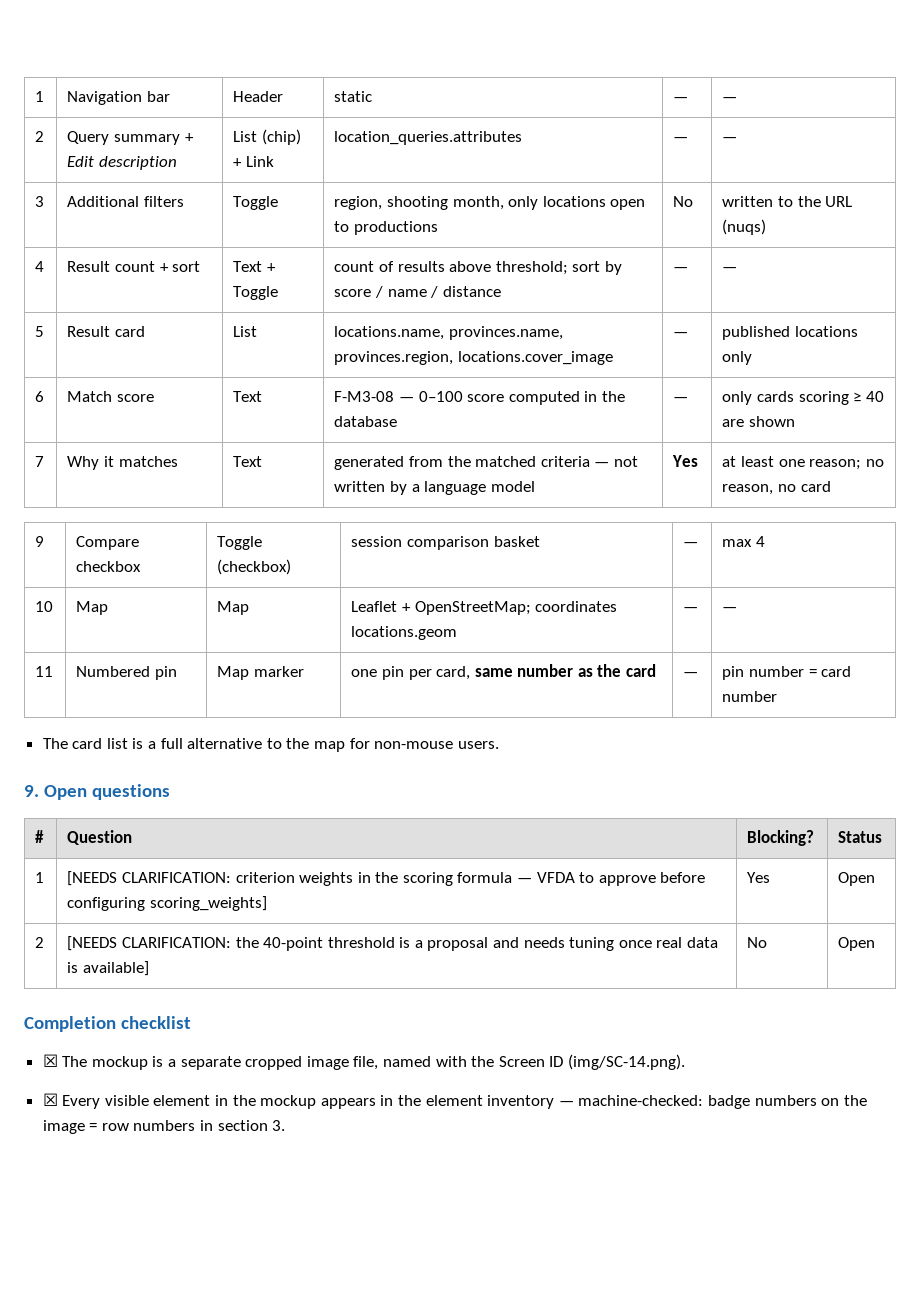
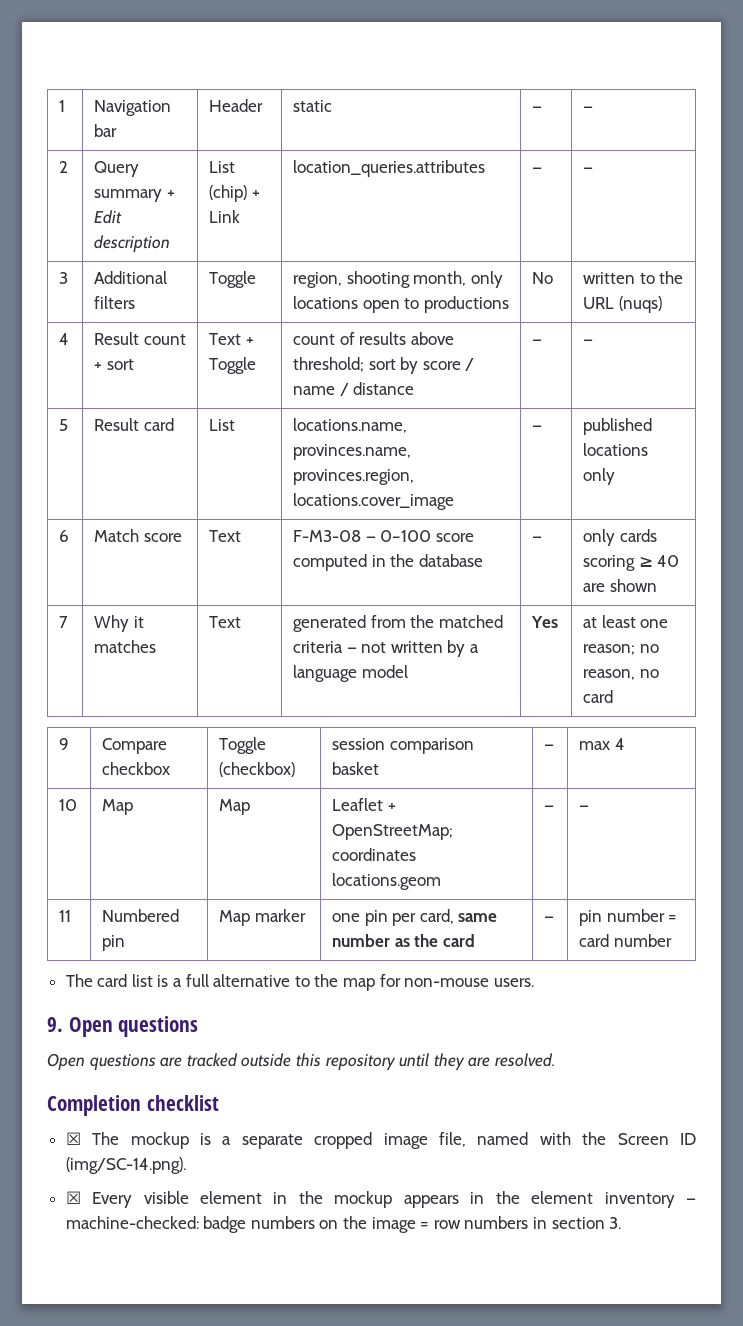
[35,830,45,843] [67,830,133,845] [747,830,815,846] [838,831,883,843] [35,872,45,883] [67,871,706,886] [67,896,267,911] [747,872,771,883] [838,872,876,886] [35,937,45,948] [67,936,719,951] [67,961,149,976] [747,937,768,948] [838,937,876,951] // # | Question | Blocking? | Status // 1 | [NEEDS CLARIFICATION: criterion weights in the scoring formula — VFDA to approve before configuring scoring_weights] | Yes | Open // 2 | [NEEDS CLARIFICATION: the 40-point threshold is a proposal and needs tuning once real data is available] | No | Open -> [47,1053,556,1071] // Open questions are tracked outside this repository until they are resolved.

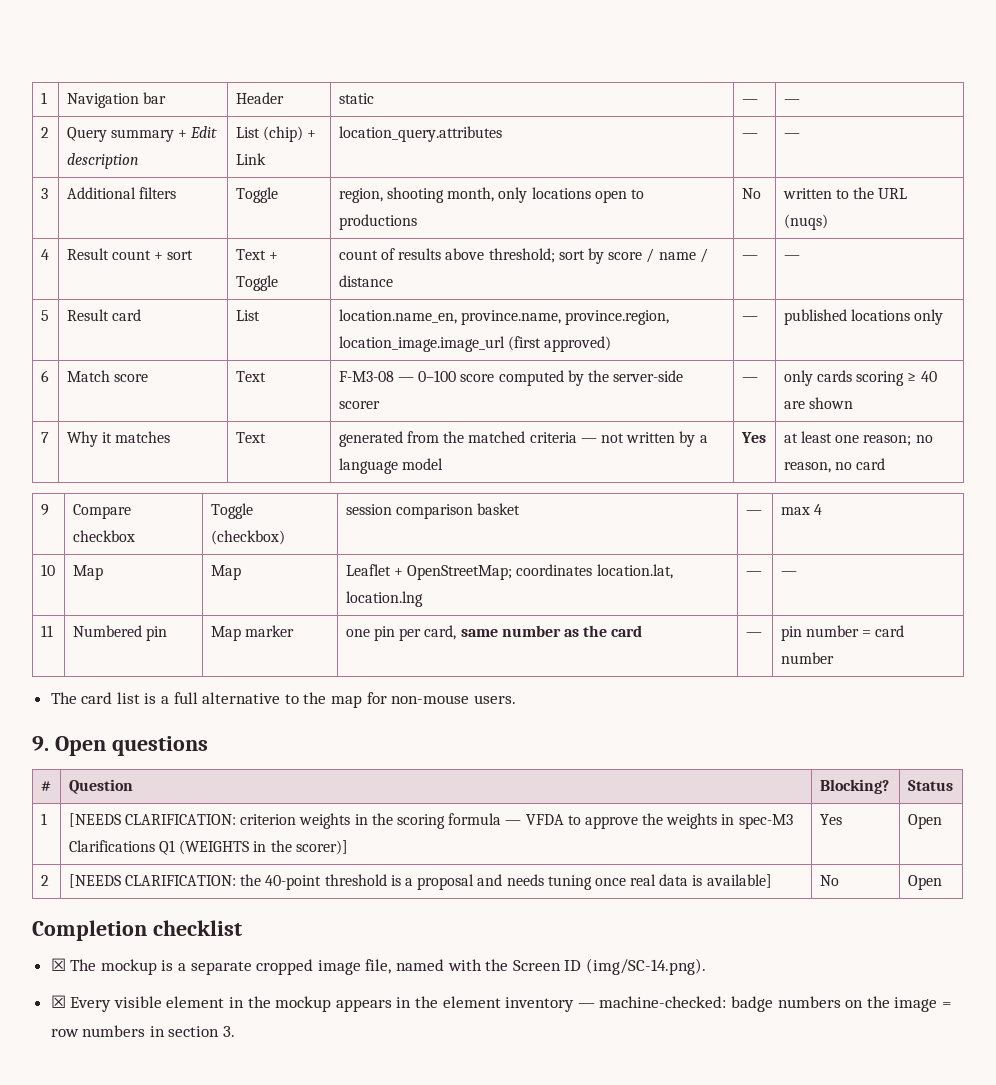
[293,160,486,177] location_queries.attributes -> [338,126,502,142] location_query.attributes
[293,418,408,433] [293,444,412,460] [293,469,415,485] [293,493,455,510] locations.name, provinces.name, provinces.region, locations.cover_image -> [338,309,670,325] [338,336,612,352] location.name_en, province.name, province.region, location_image.image_url (first approved)
[371,554,483,567] in the database -> [567,370,684,386] [338,401,380,409] by the server-side scorer
[332,873,442,890] locations.geom -> [596,564,673,579] [345,591,423,607] location.lat, location.lng
[47,1053,556,1071] // Open questions are tracked outside this repository until they are resolved. -> [40,781,51,791] [68,779,133,794] [819,779,889,794] [907,780,953,791] [40,813,47,825] [68,813,793,829] [68,840,348,855] [819,814,842,825] [907,814,942,829] [40,875,49,886] [68,874,772,890] [819,875,839,886] [907,875,942,890] // # | Question | Blocking? | Status // 1 | [NEEDS CLARIFICATION: criterion weights in the scoring formula — VFDA to approve the weights in spec-M3 Clarifications Q1 (WEIGHTS in the scorer)] | Yes | Open // 2 | [NEEDS CLARIFICATION: the 40-point threshold is a proposal and needs tuning once real data is available] | No | Open

